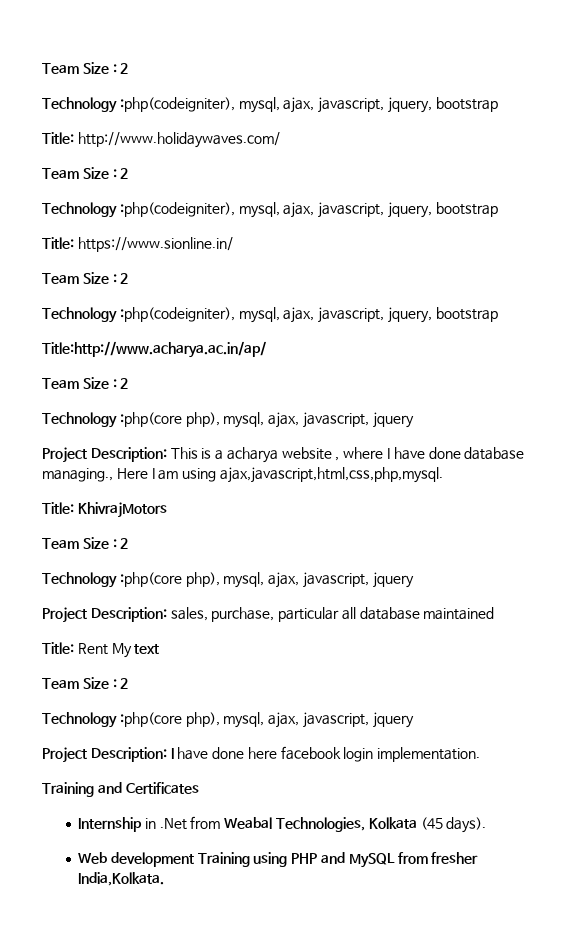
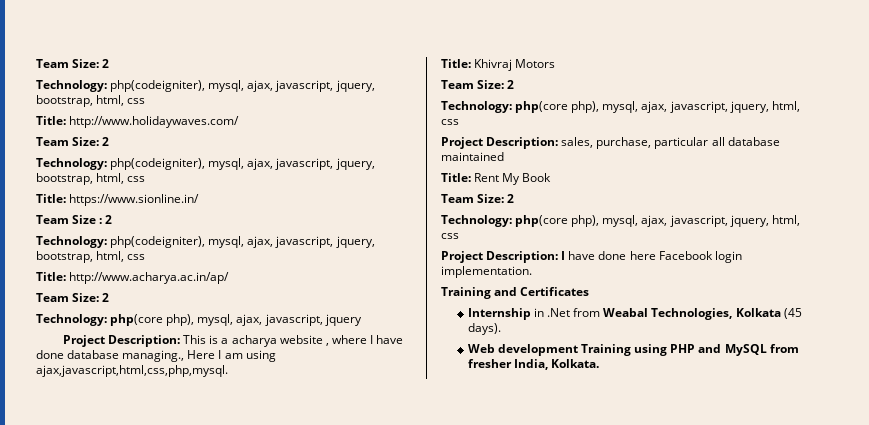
[42,62,129,74] [42,97,498,113] Team Size : 2 // Technology :php(codeigniter), mysql, ajax, javascript, jquery, bootstrap -> [36,59,110,68] [36,80,375,92] [36,95,146,107] Team Size: 2 // Technology: php(codeigniter), mysql, ajax, javascript, jquery, bootstrap, html, css
[82,167,129,179] [42,202,498,218] Size : 2 // Technology :php(codeigniter), mysql, ajax, javascript, jquery, bootstrap -> [72,137,110,146] [36,158,375,170] [36,173,146,185] Size: 2 // Technology: php(codeigniter), mysql, ajax, javascript, jquery, bootstrap, html, css
[42,307,498,323] [42,341,266,358] [42,377,129,389] [42,412,182,428] Technology :php(codeigniter), mysql, ajax, javascript, jquery, bootstrap // Title:http://www.acharya.ac.in/ap/ // Team Size : 2 // Technology :php(core -> [36,236,375,248] [36,251,146,263] [36,272,230,284] [36,293,110,302] [36,314,164,326] Technology: php(codeigniter), mysql, ajax, javascript, jquery, bootstrap, html, css // Title: http://www.acharya.ac.in/ap/ // Team Size: 2 // Technology: php(core
[77,502,167,518] [42,537,129,549] [42,572,414,588] KhivrajMotors // Team Size : 2 // Technology :php(core php), mysql, ajax, javascript, jquery -> [474,59,556,71] [441,80,515,89] [441,101,800,113] [441,119,459,125] Khivraj Motors // Team Size: 2 // Technology: php(core php), mysql, ajax, javascript, jquery, html, css
[134,644,160,654] [42,677,129,689] [42,712,414,728] text // Team Size : 2 // Technology :php(core php), mysql, ajax, javascript, jquery -> [522,173,552,182] [441,194,515,203] [441,215,800,227] [441,233,459,239] Book // Team Size: 2 // Technology: php(core php), mysql, ajax, javascript, jquery, html, css
[280,746,341,760] facebook -> [658,251,713,260] Facebook
[78,872,165,886] India,Kolkata. -> [513,359,600,370] India, Kolkata.

